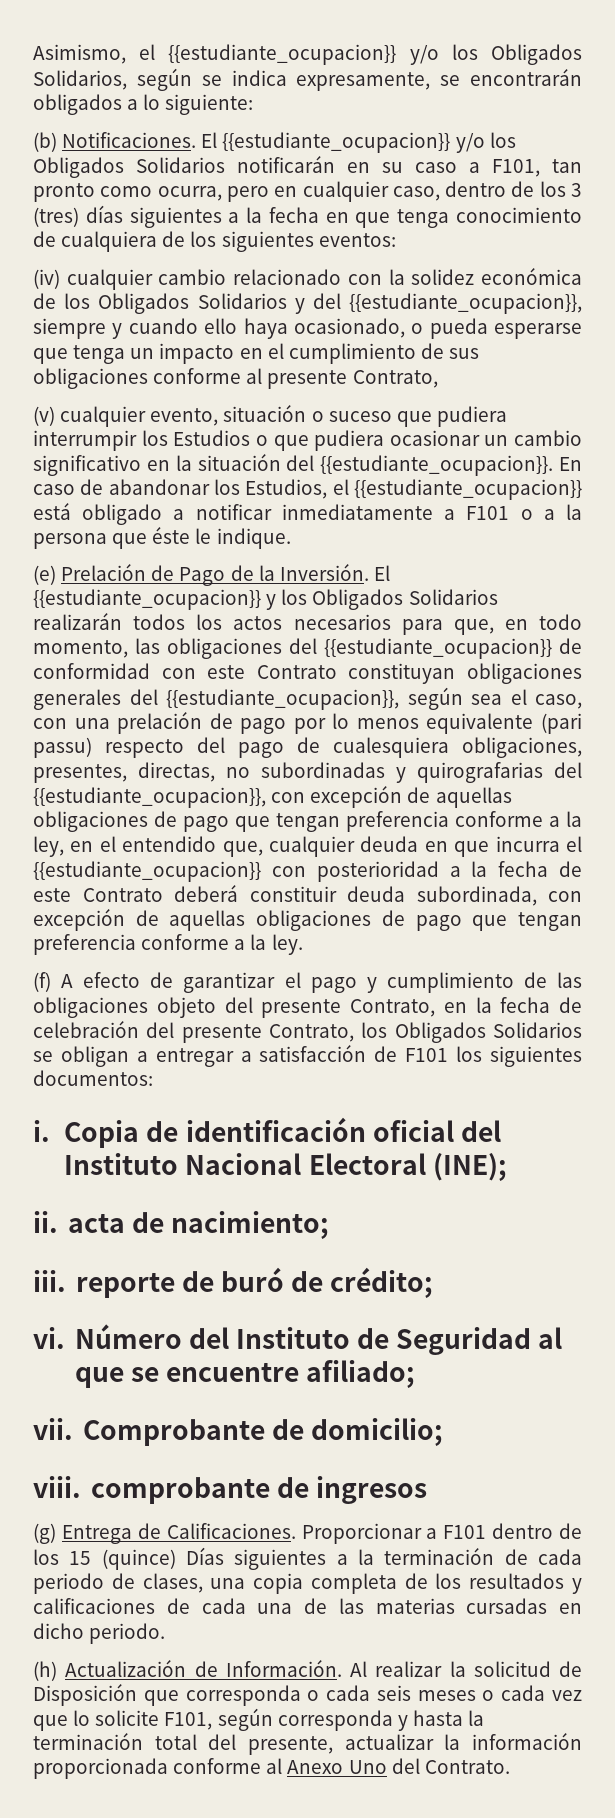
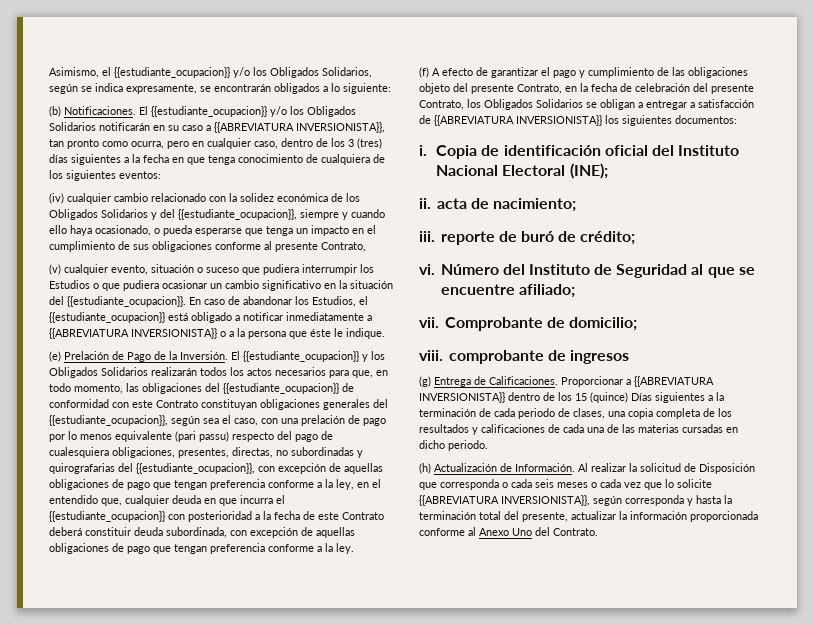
[492,159,540,177] F101, -> [214,122,385,133] {{ABREVIATURA INVERSIONISTA}},
[466,506,510,520] F101 -> [49,328,217,339] {{ABREVIATURA INVERSIONISTA}}
[405,1048,449,1062] F101 -> [434,115,602,126] {{ABREVIATURA INVERSIONISTA}}
[443,1525,487,1539] F101 -> [634,376,714,387] [419,392,505,403] {{ABREVIATURA INVERSIONISTA}}
[164,1712,213,1730] F101, -> [419,495,590,506] {{ABREVIATURA INVERSIONISTA}},

